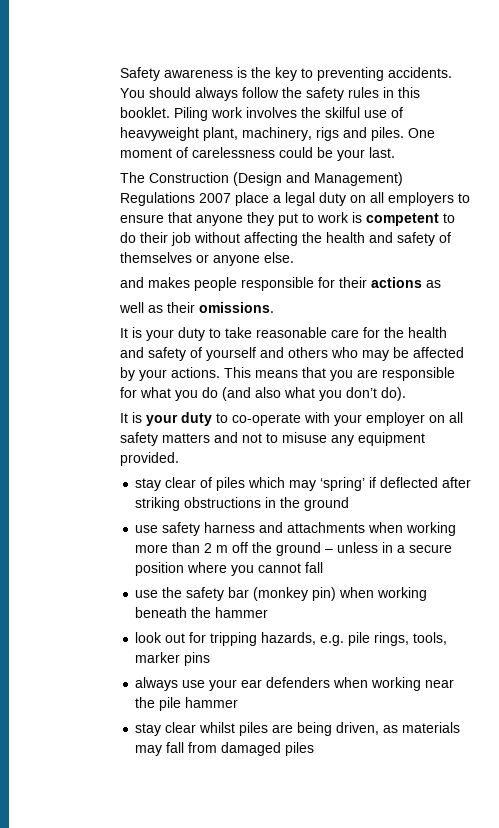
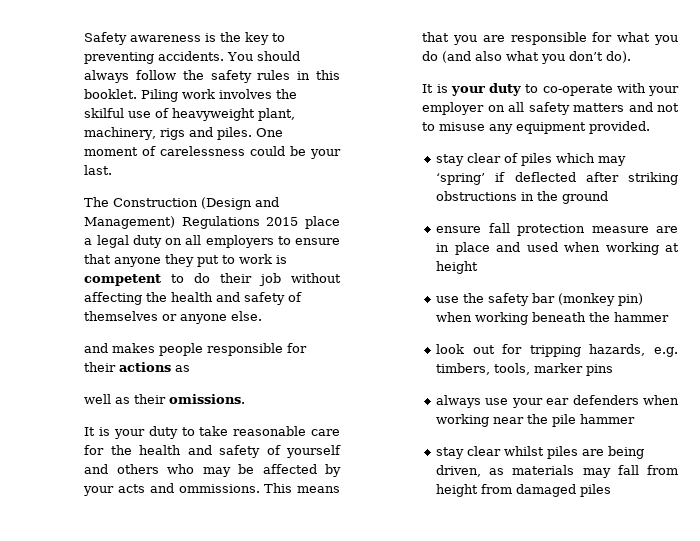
[198,193,231,203] 2007 -> [266,217,299,226] 2015
[170,367,220,378] actions. -> [118,483,260,493] acts and ommissions.
[135,522,457,536] [135,542,453,556] [135,562,324,576] use safety harness and attachments when working more than 2 m off the ground – unless in a secure position where you cannot fall -> [436,223,678,236] [436,242,679,255] [436,261,479,274] ensure fall protection measure are in place and used when working at height
[348,632,410,646] pile rings, -> [436,363,491,375] timbers,
(218, 747) none -> [436,484,513,497] height from

